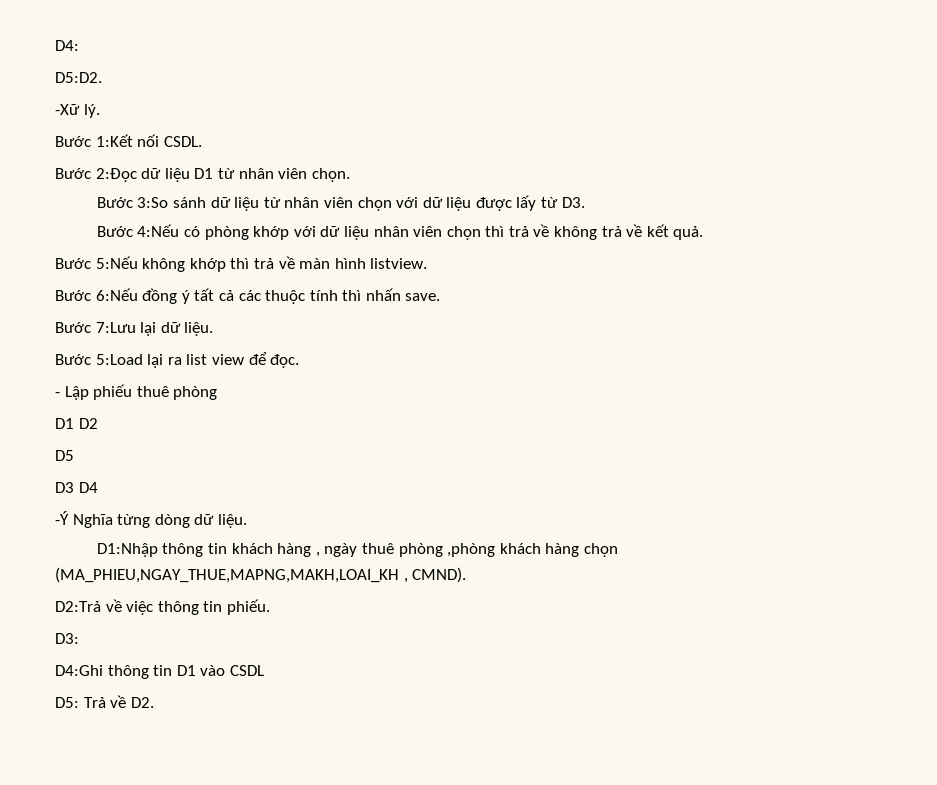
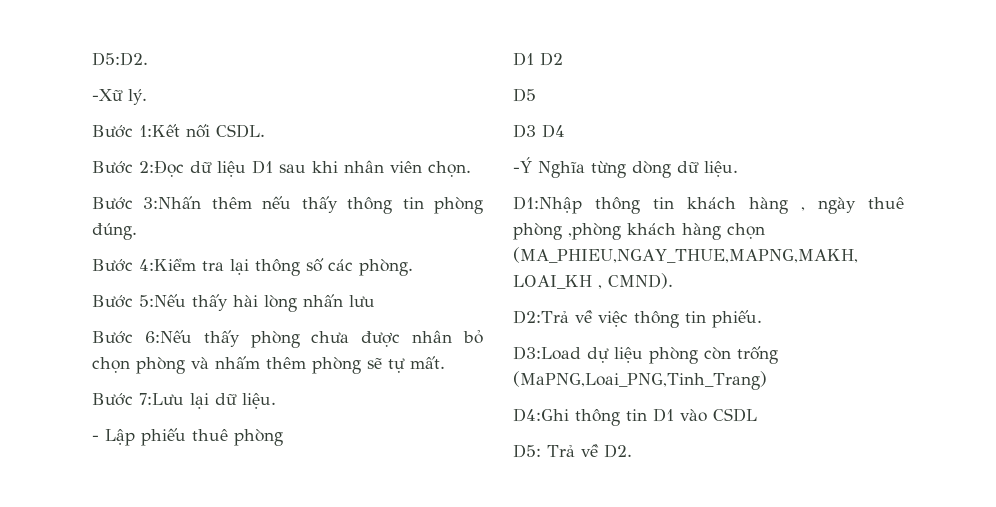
[55,40,79,51] D4: // -> (92, 59) none
[217,168,235,179] từ -> [279,161,338,173] sau khi
[137,195,585,211] [96,224,704,240] [55,256,428,272] [55,288,441,304] 3:So sánh dữ liệu từ nhân viên chọn với dữ liệu được lấy từ D3. // Bước 4:Nếu có phòng khớp với dữ liệu nhân viên chọn thì trả về không trả về kết quả. // Bước 5:Nếu không khớp thì trả về màn hình listview. // Bước 6:Nếu đồng ý tất cả các thuộc tính thì nhấn save. -> [143,196,483,214] [92,223,137,240] [92,258,413,276] [92,294,375,312] [92,330,483,348] [92,356,445,374] 3:Nhấn thêm nếu thấy thông tin phòng đúng. // Bước 4:Kiểm tra lại thông số các phòng. // Bước 5:Nếu thấy hài lòng nhấn lưu // Bước 6:Nếu thấy phòng chưa được nhân bỏ chọn phòng và nhấm thêm phòng sẽ tự mất.
[55,352,300,368] // Bước 5:Load lại ra list view để đọc. -> (276, 401) none
[55,633,79,644] D3: -> [513,346,778,364] [513,371,767,390] D3:Load dự liệu phòng còn trống (MaPNG,Loai_PNG,Tinh_Trang)

